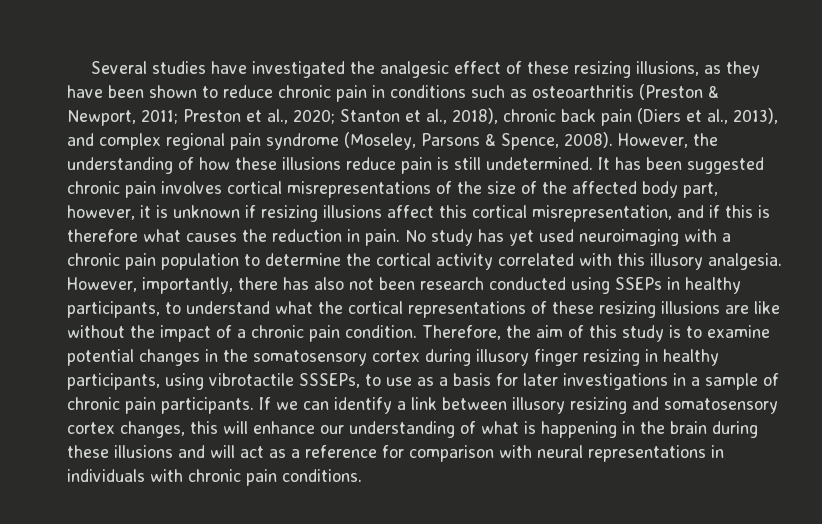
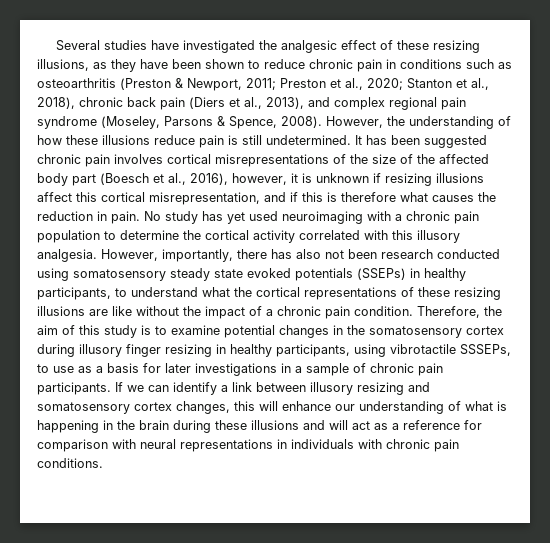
[683,182,718,198] part, -> [72,173,228,186] part (Boesch et al., 2016),
[615,277,662,290] SSEPs -> [73,268,406,281] somatosensory steady state evoked potentials (SSEPs)

